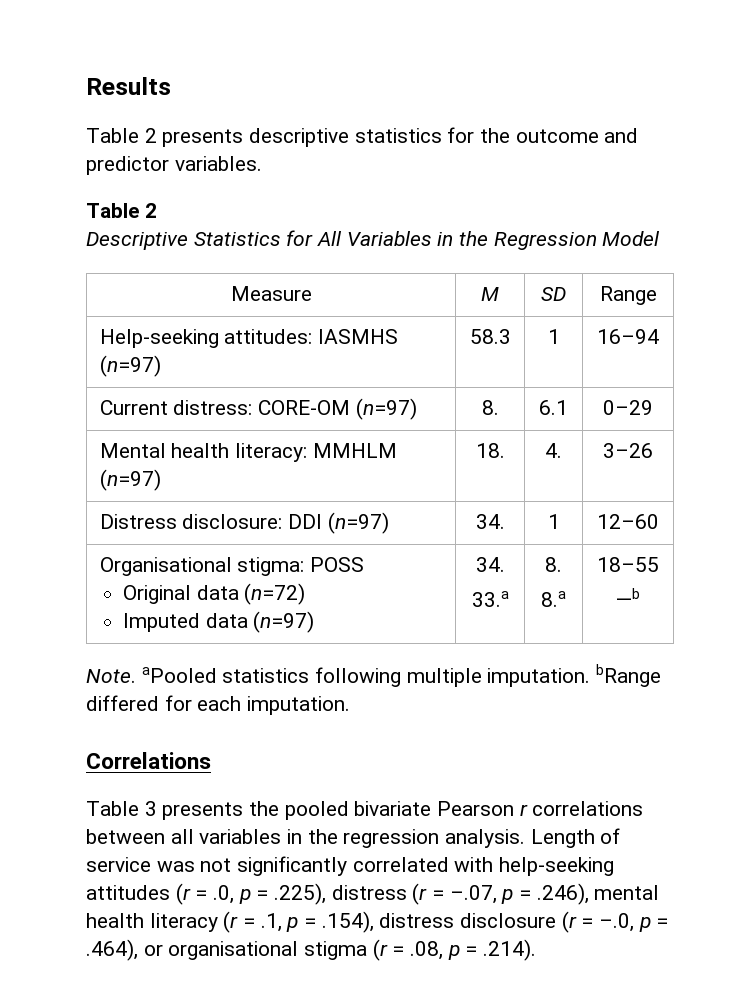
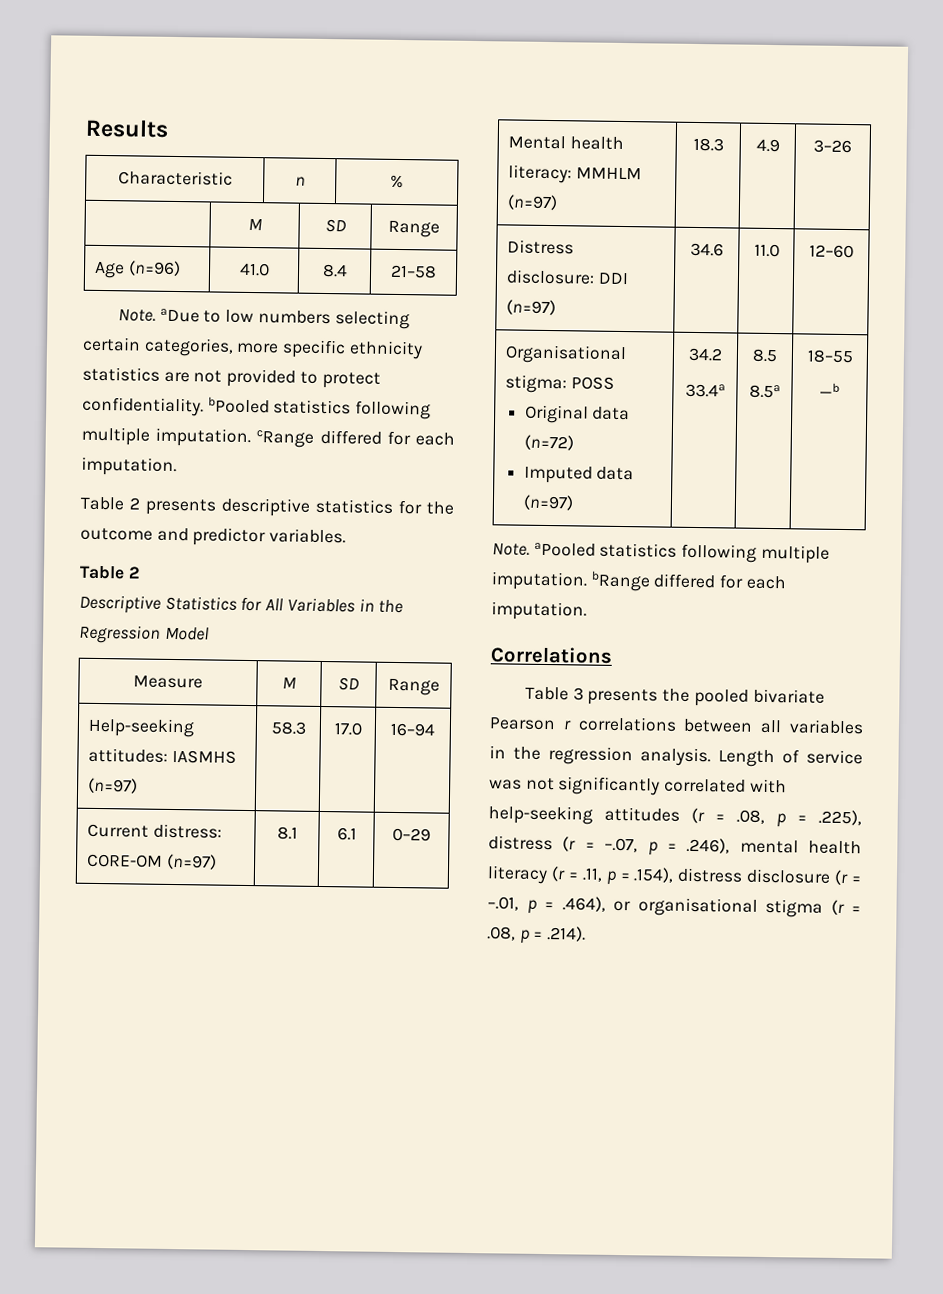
(171, 86) none -> [117,170,233,186] [294,176,306,186] [390,174,404,189] [247,218,262,231] [324,218,347,233] [388,220,440,238] [94,260,182,279] [238,262,270,277] [321,263,348,278] [390,264,437,279] [117,308,410,330] [82,336,423,360] [82,366,381,389] [82,396,432,420] [81,426,455,448] [81,456,177,477] // Characteristic | n | % // | M | SD | Range // Age (n=96) | 41.0 | 8.4 | 21–58 // Note. aDue to low numbers selecting certain categories, more specific ethnicity statistics are not provided to protect confidentiality. bPooled statistics following multiple imputation. cRange differed for each imputation.
[547,329,560,344] 1 -> [333,722,362,736] 17.0
[481,400,499,415] 8. -> [276,826,298,840] 8.1
[475,443,505,458] [545,443,562,458] 18. | 4. -> [692,137,724,152] [755,138,780,153] 18.3 | 4.9
[475,514,505,529] [547,514,560,529] 34. | 1 -> [690,242,724,257] [753,243,780,258] 34.6 | 11.0
[475,557,505,572] [471,591,509,607] [545,557,562,572] [541,591,566,607] 34. // 33.a | 8. // 8.a -> [688,347,723,362] [684,383,726,398] [752,348,778,363] [748,384,781,399] 34.2 // 33.4a | 8.5 // 8.5a
[213,885,235,904] .0, -> [736,809,765,824] .08,
[260,913,282,932] .1, -> [581,867,603,882] .11,
[599,913,635,932] –.0, -> [487,896,519,911] –.01,

